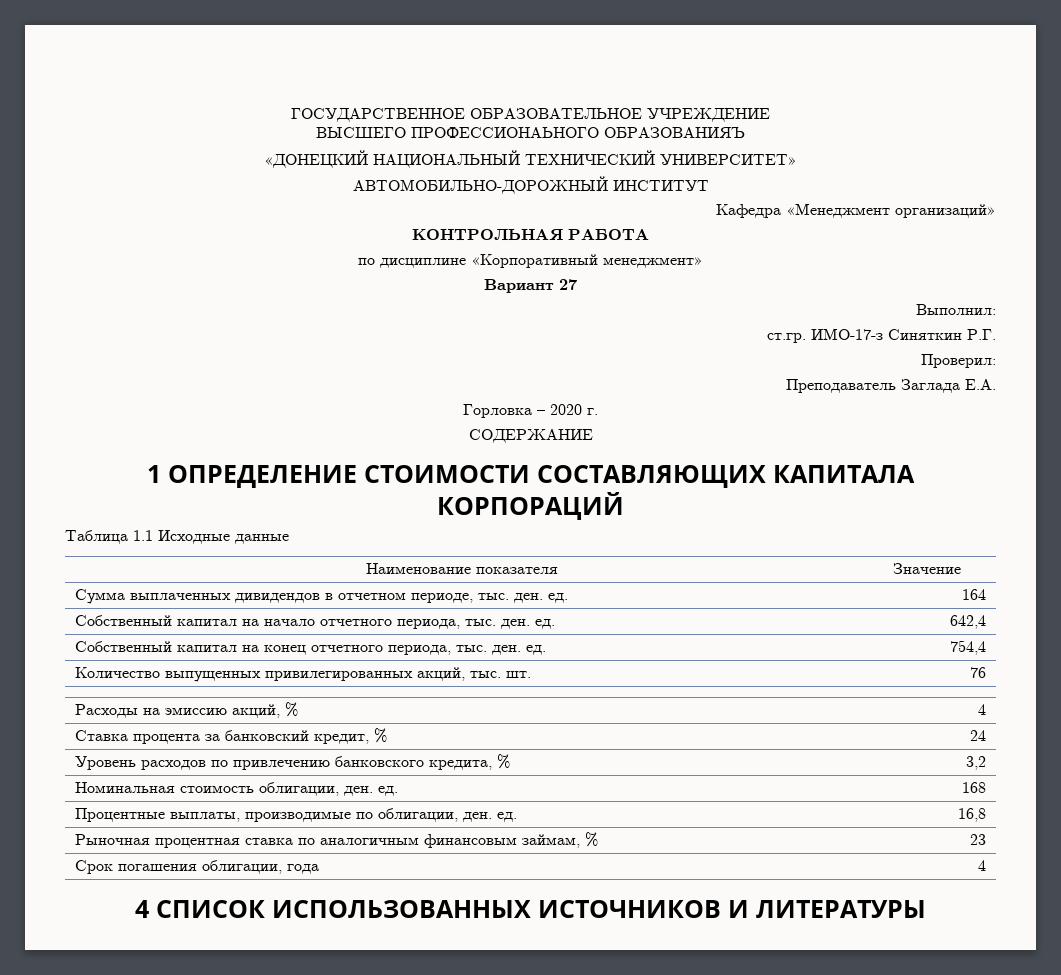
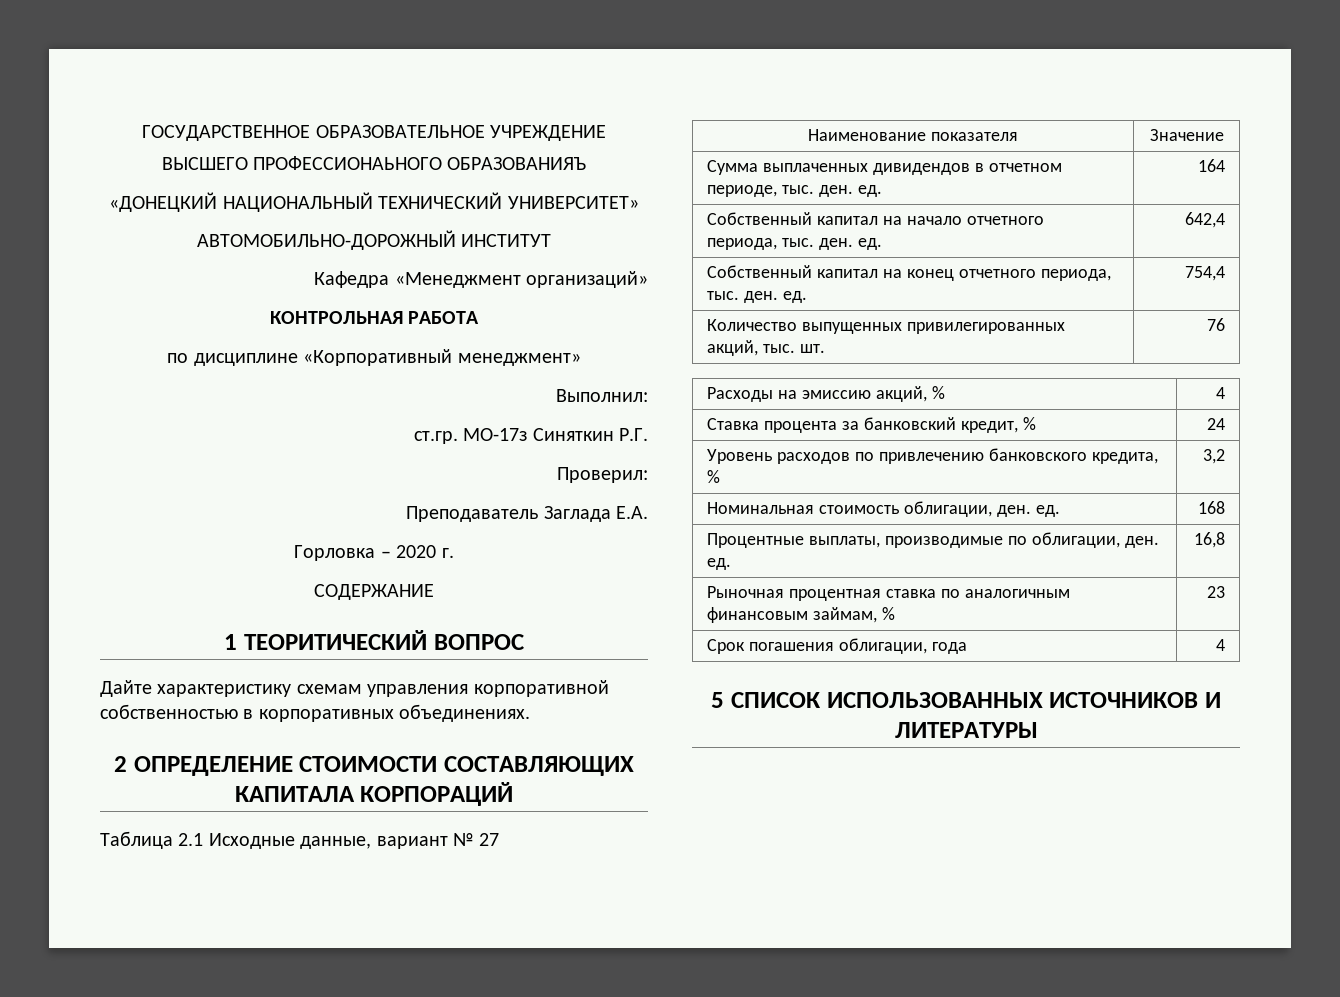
[484,279,577,293] // Вариант 27 -> (581, 359) none
[811,328,883,340] ИМО-17-з -> [463,428,528,441] МО-17з
(161, 474) none -> [244,630,524,650] [100,680,609,697] [100,704,531,722] [113,756,127,772] ТЕОРИТИЧЕСКИЙ ВОПРОС // Дайте характеристику схемам управления корпоративной собственностью в корпоративных объединениях. // 2
[133,530,289,544] 1.1 Исходные данные -> [178,833,500,849] 2.1 Исходные данные, вариант № 27
[135,900,149,918] 4 -> [711,692,724,708] 5

